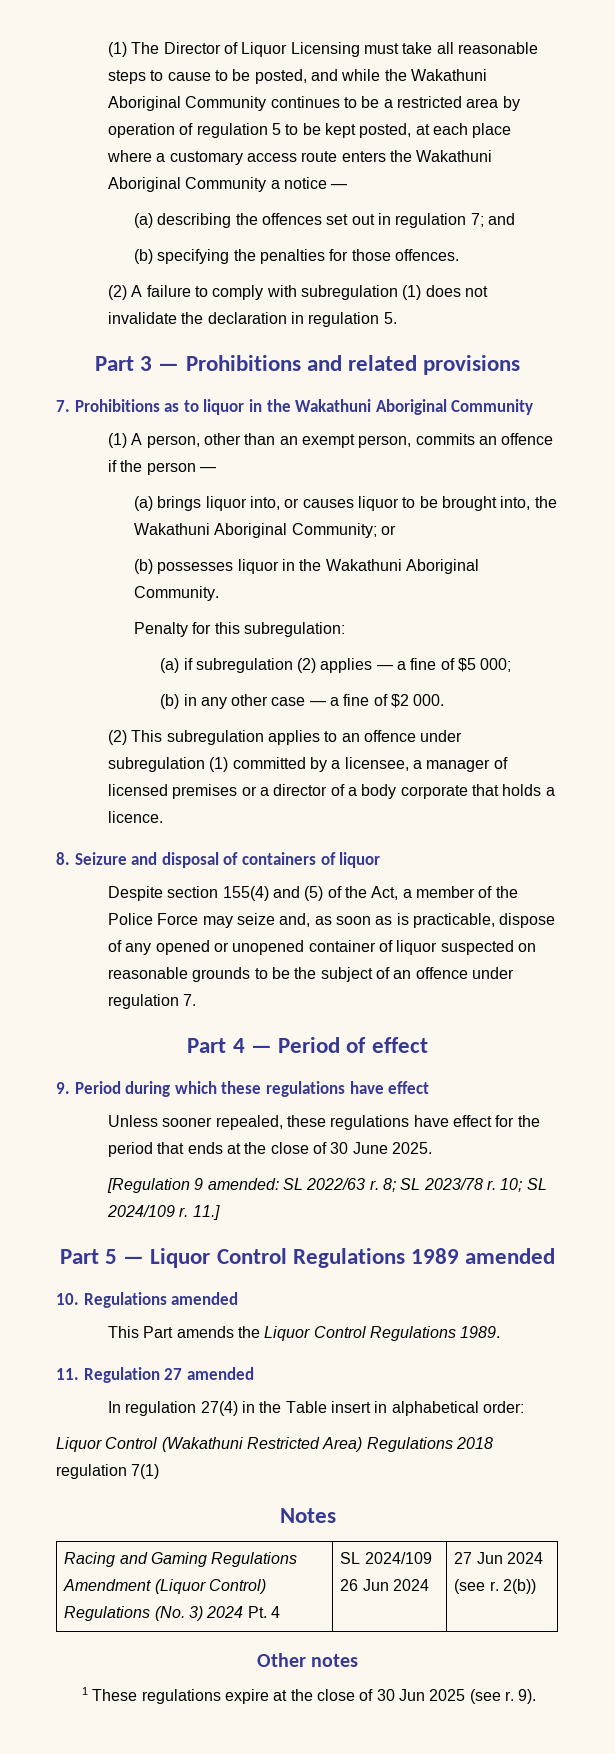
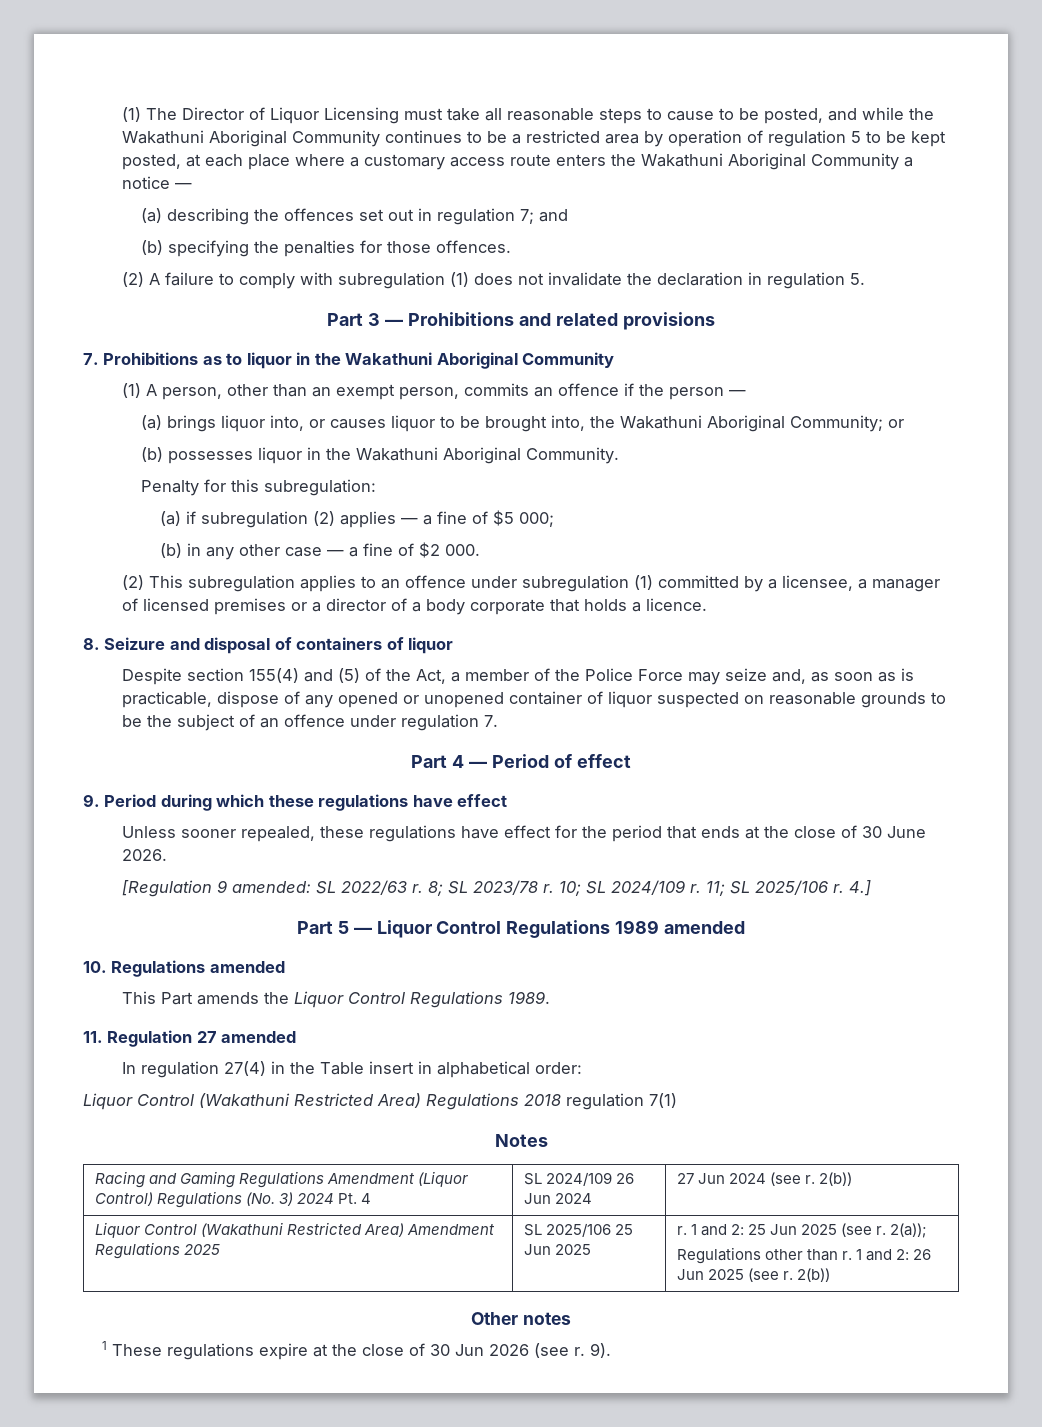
[391,1142,432,1154] 2025. -> [121,849,167,861] 2026.
[192,1205,220,1220] 11.] -> [705,880,871,896] 11; SL 2025/106 r. 4.]
(536, 1586) none -> [94,1222,495,1238] [94,1242,220,1259] [523,1223,633,1237] [523,1244,591,1255] [676,1223,928,1238] [676,1247,931,1264] [676,1268,830,1282] // Liquor Control (Wakathuni Restricted Area) Amendment Regulations 2025 | SL 2025/106 25 Jun 2025 | r. 1 and 2: 25 Jun 2025 (see r. 2(a)); // Regulations other than r. 1 and 2: 26 Jun 2025 (see r. 2(b))
[429,1689,466,1701] 2025 -> [489,1344,530,1356] 2026

